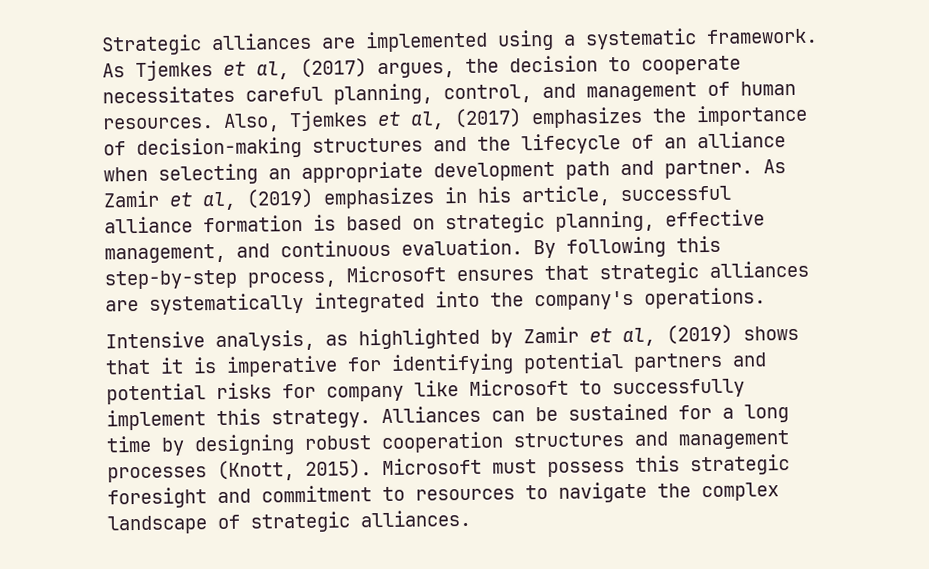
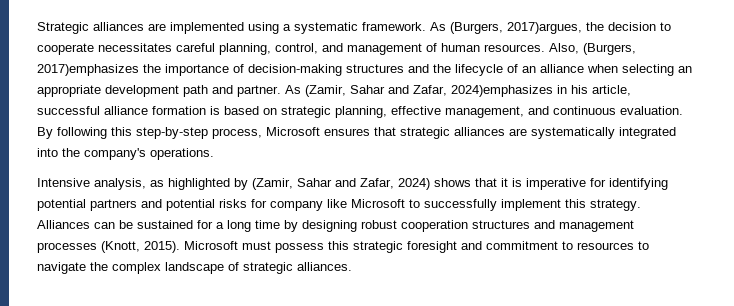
[135,58,455,82] Tjemkes et al, (2017) argues, -> [450,22,582,34] (Burgers, 2017)argues,
[289,106,643,132] Tjemkes et al, (2017) emphasizes -> [583,43,636,55] [37,64,139,76] (Burgers, 2017)emphasizes
[103,187,435,211] Zamir et al, (2019) emphasizes -> [305,85,553,97] (Zamir, Sahar and Zafar, 2024)emphasizes
[523,324,733,347] Zamir et al, (2019) -> [252,178,430,190] (Zamir, Sahar and Zafar, 2024)

